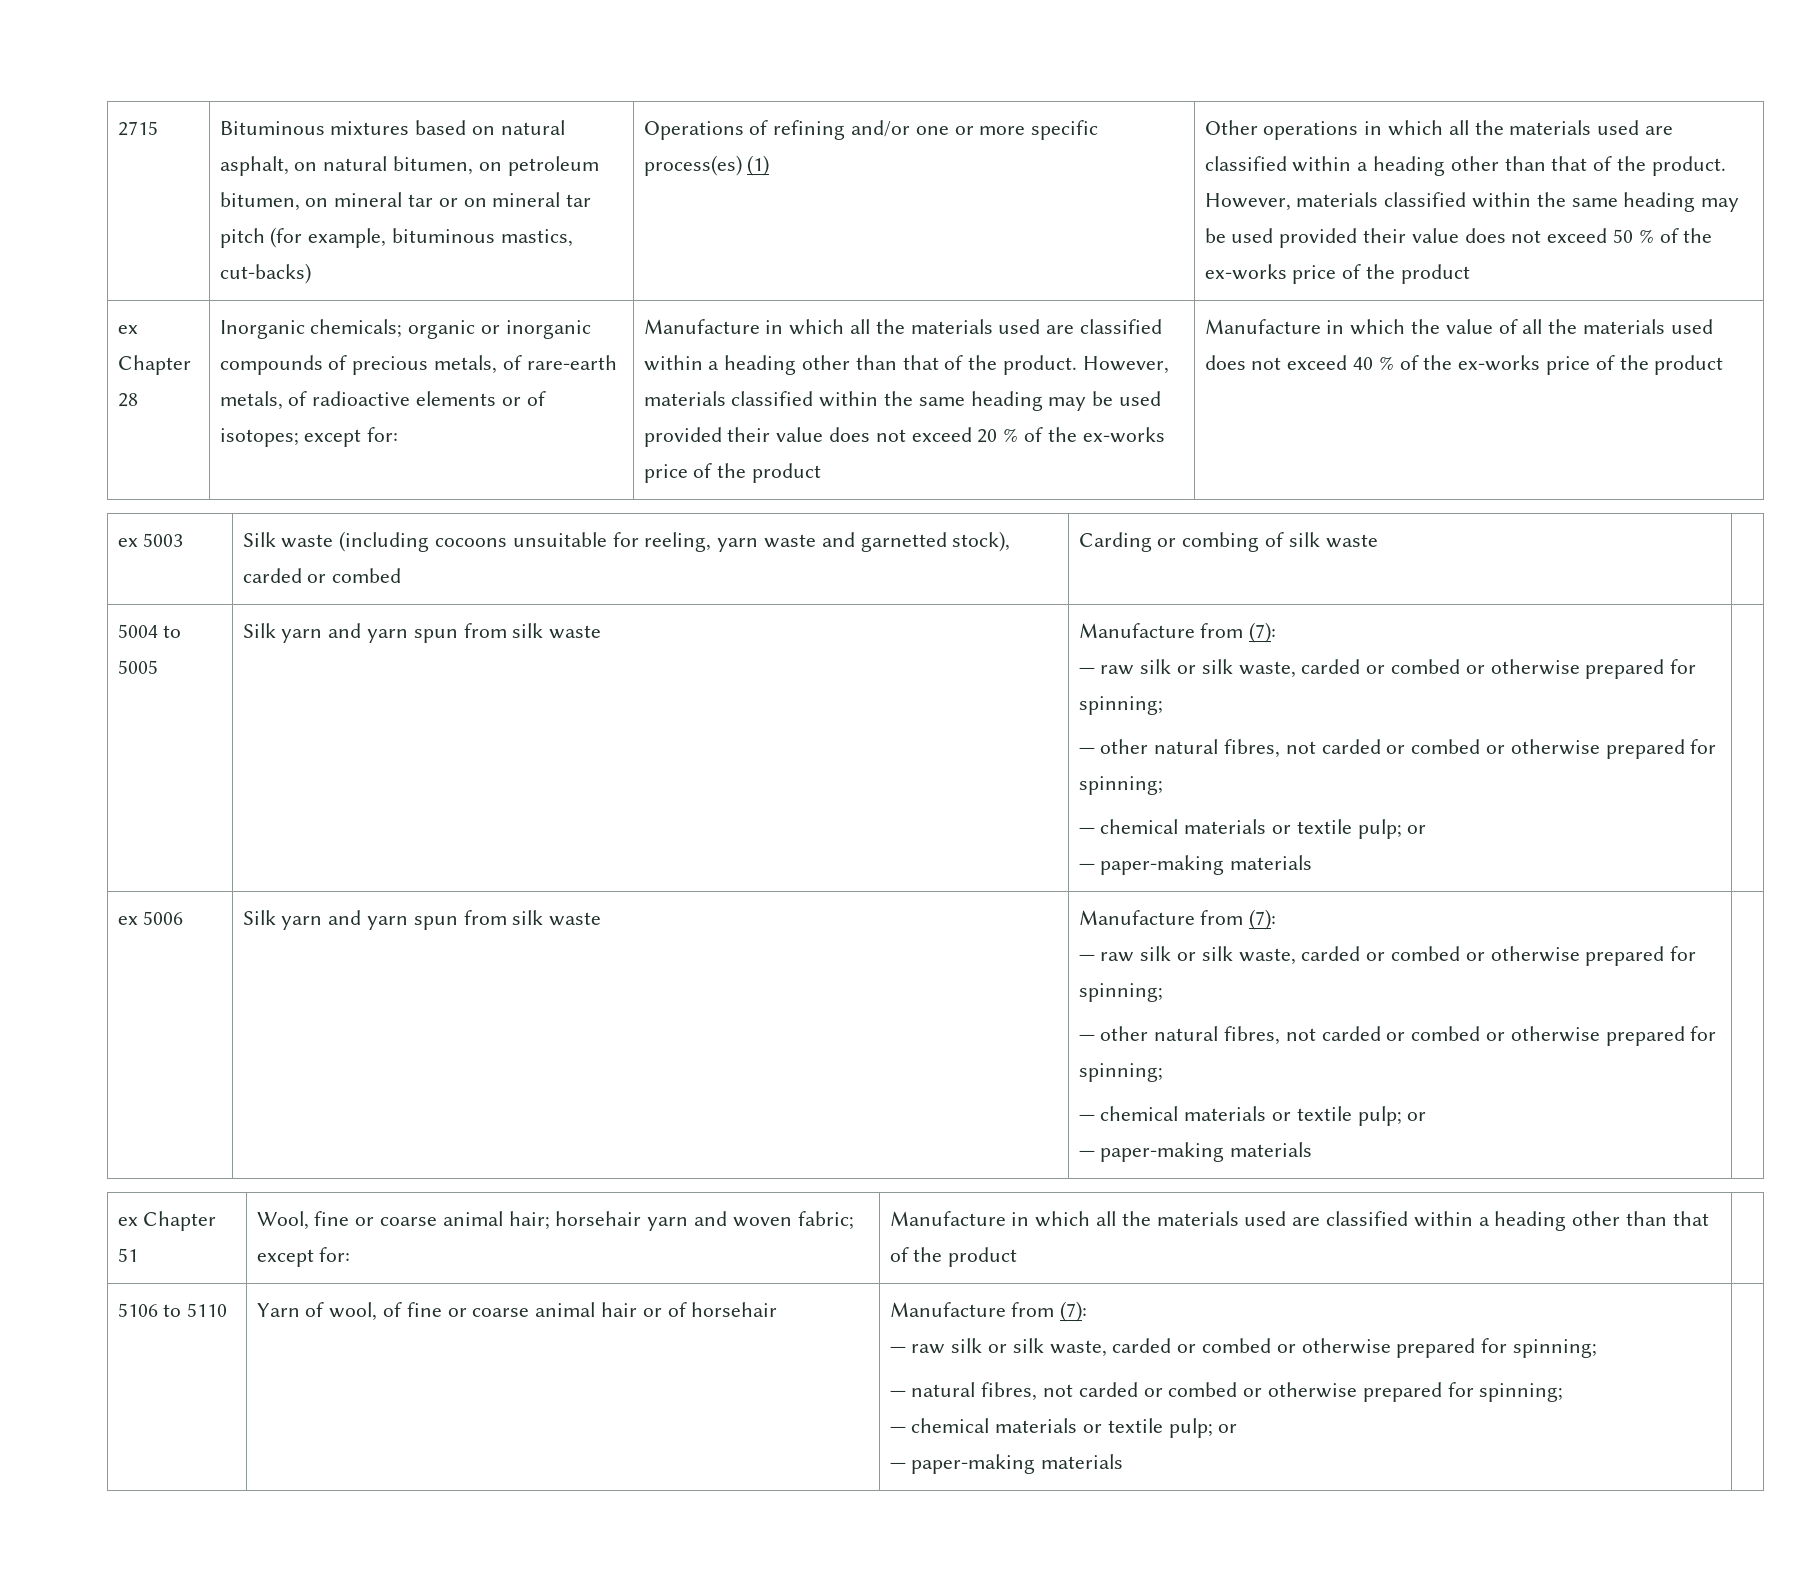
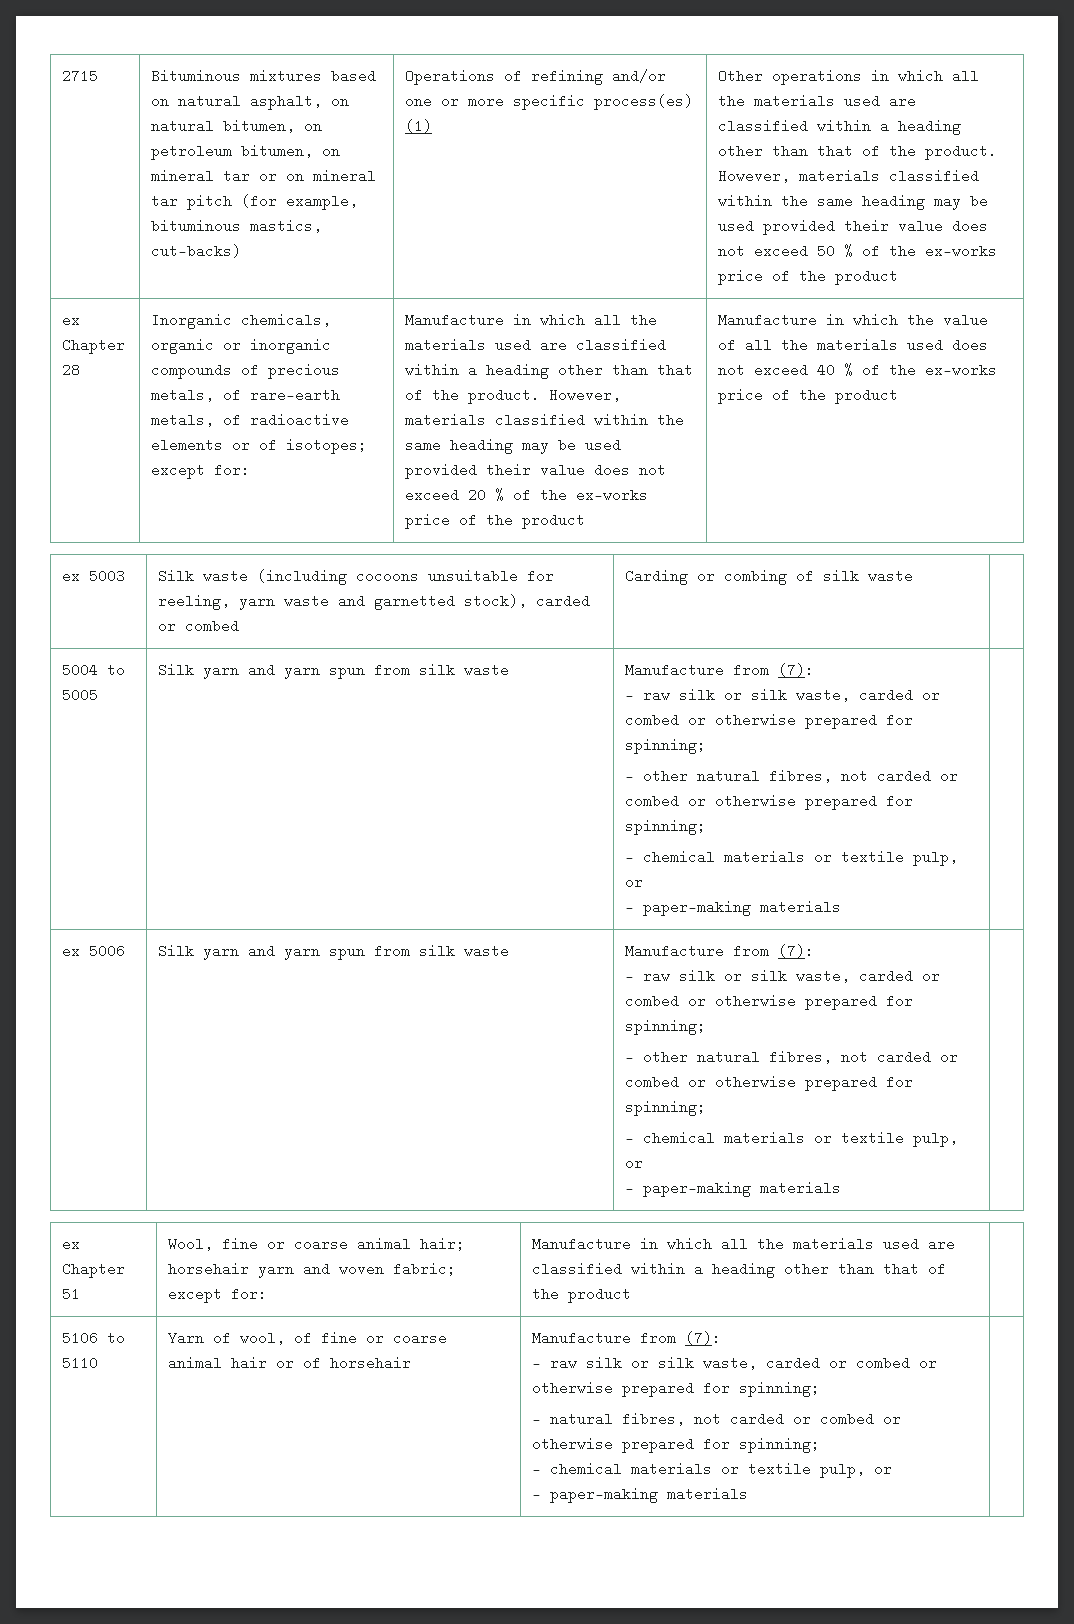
[310,319,403,338] chemicals; -> [241,313,332,327] chemicals,
[1357,819,1402,839] pulp; -> [913,850,959,866] pulp,
[1357,1106,1402,1126] pulp; -> [913,1131,959,1147] pulp,
[1168,1418,1213,1438] pulp; -> [820,1462,866,1478] pulp,

